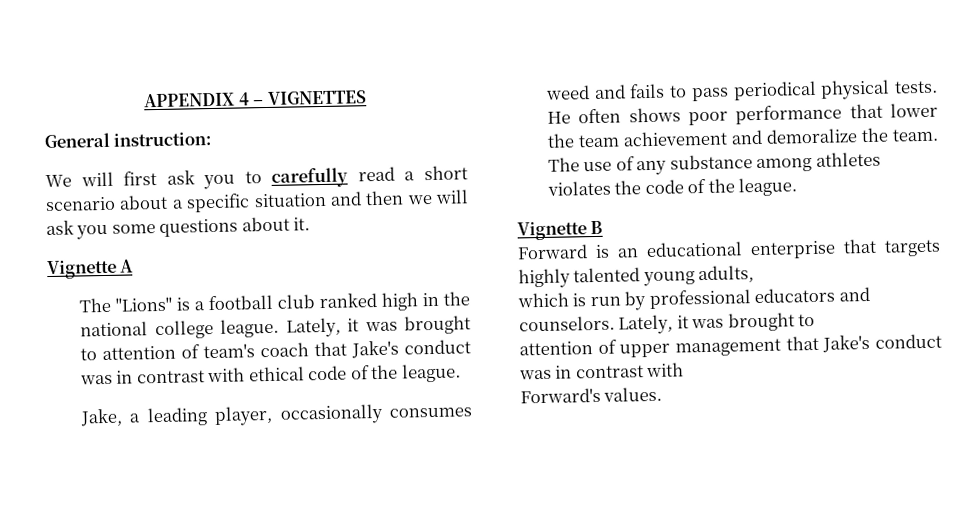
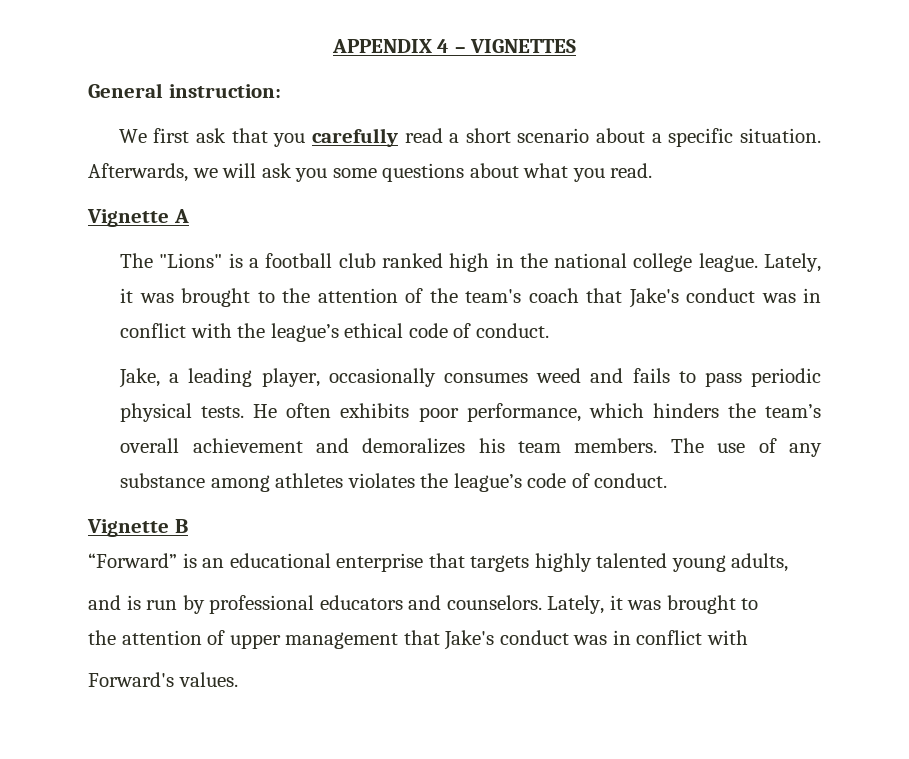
[80,171,114,187] will -> (147, 136) none
[203,171,262,190] you to -> [231,128,306,147] that you
[253,190,405,208] situation and then -> [740,128,821,143] [88,163,188,182] situation. Afterwards,
[293,217,311,231] it. -> [523,163,653,182] what you read.
[102,344,201,361] attention of -> [282,288,458,303] the attention of the
[136,367,246,384] contrast with -> [120,323,339,342] conflict with the league’s
[370,363,461,383] the league. -> [475,323,549,338] conduct.
[732,80,817,101] periodical -> [751,368,821,387] periodic
[628,102,938,126] [547,127,938,148] shows poor performance that lower the team achievement and demoralize the team. -> [340,403,822,422] [120,438,658,454] exhibits poor performance, which hinders the team’s overall achievement and demoralizes his team members.
[644,177,798,197] code of the league. -> [453,473,668,492] league’s code of conduct.
[517,244,588,260] Forward -> [88,553,177,568] “Forward”
[517,292,569,308] which -> [88,595,121,610] and
(816, 320) none -> [88,630,116,645] the
[575,365,644,379] contrast -> [636,630,703,645] conflict

